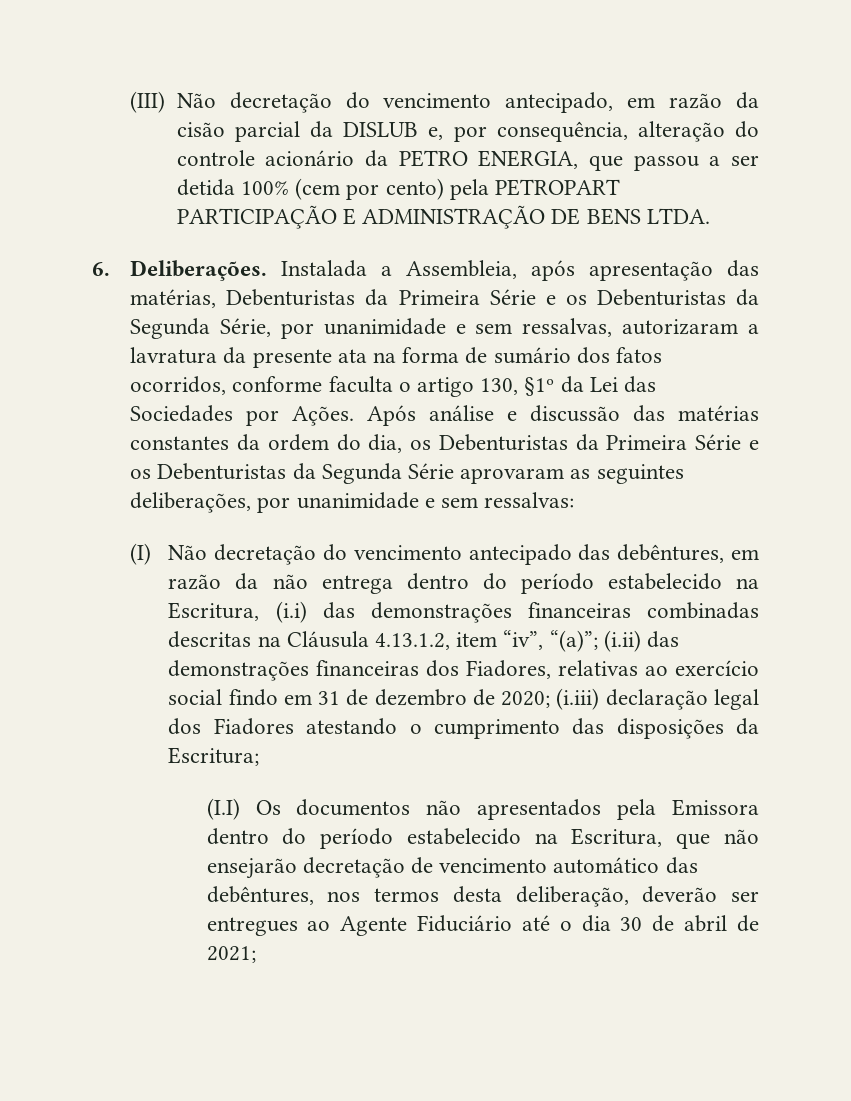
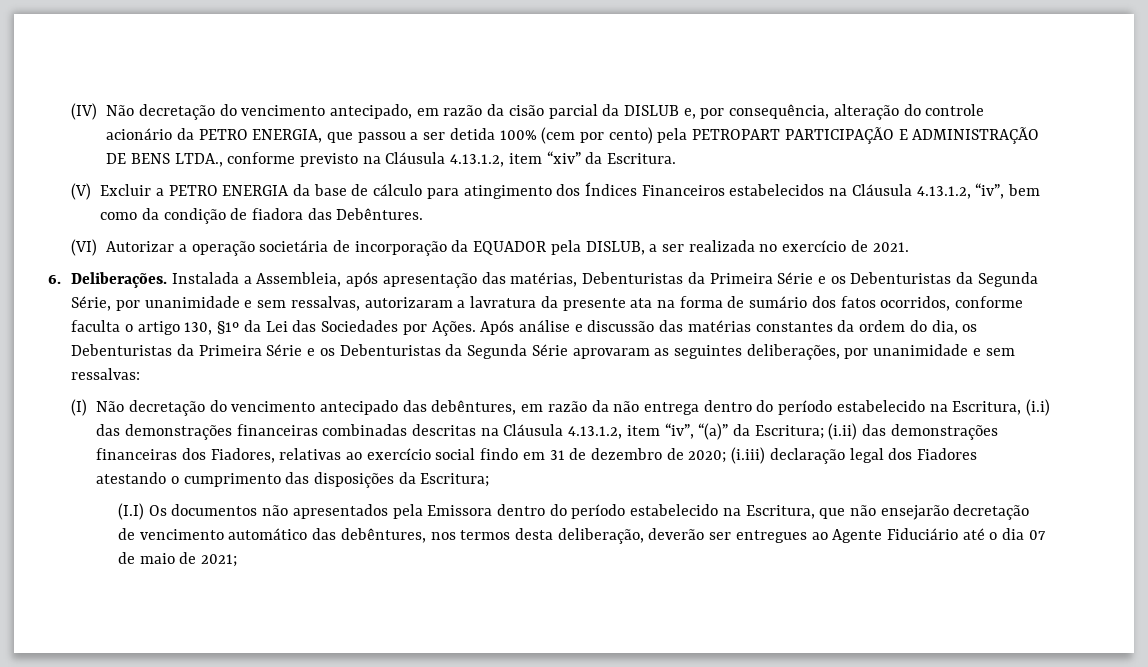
[130,91,166,113] (III) -> [71,103,98,120] (IV)
[646,208,710,224] LTDA. -> [174,151,677,167] [71,182,1041,200] [100,208,424,224] [71,239,909,256] LTDA., conforme previsto na Cláusula 4.13.1.2, item “xiv” da Escritura. // (V) Excluir a PETRO ENERGIA da base de cálculo para atingimento dos Índices Financeiros estabelecidos na Cláusula 4.13.1.2, “iv”, bem como da condição de fiadora das Debêntures. // (VI) Autorizar a operação societária de incorporação da EQUADOR pela DISLUB, a ser realizada no exercício de 2021.
[549,630,598,652] “(a)”; -> [698,423,824,440] “(a)” da Escritura;
[620,915,728,932] 30 de abril -> [1028,530,1046,540] [117,552,175,564] 07 de maio

